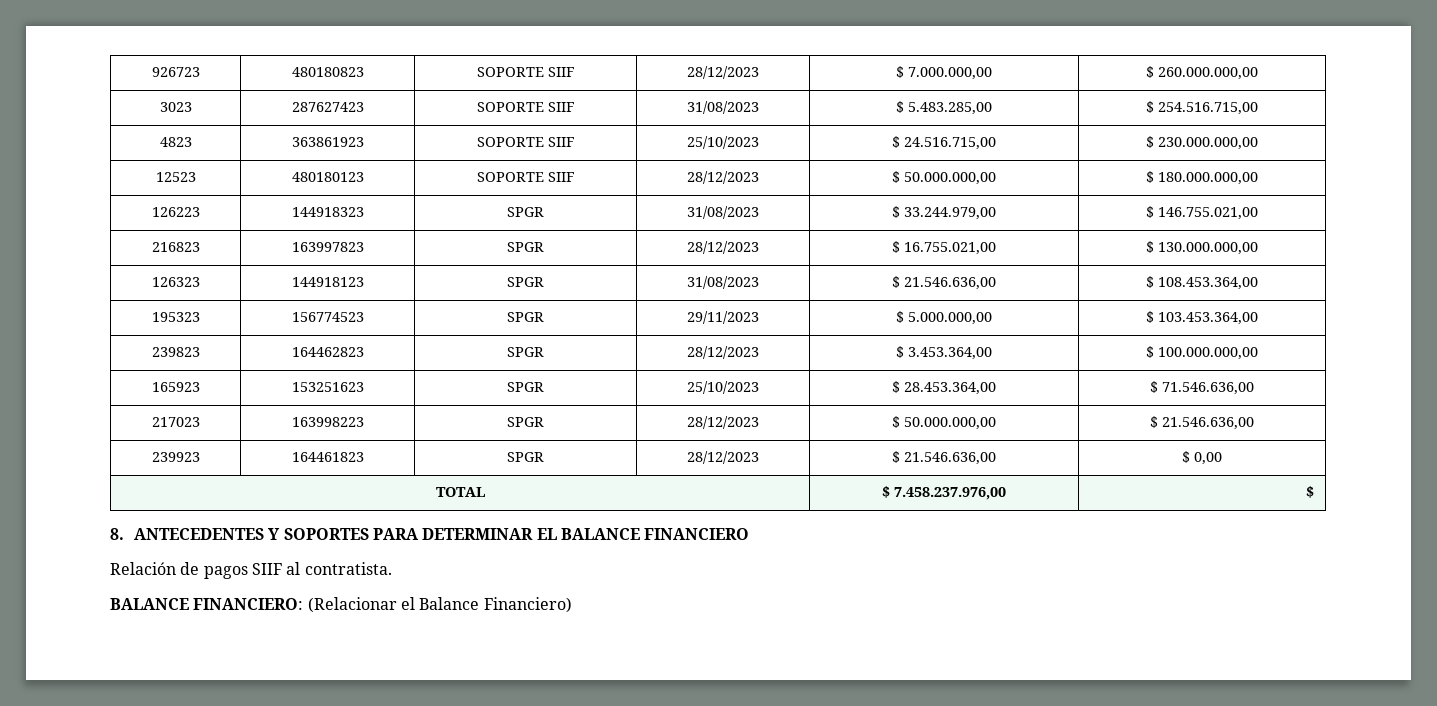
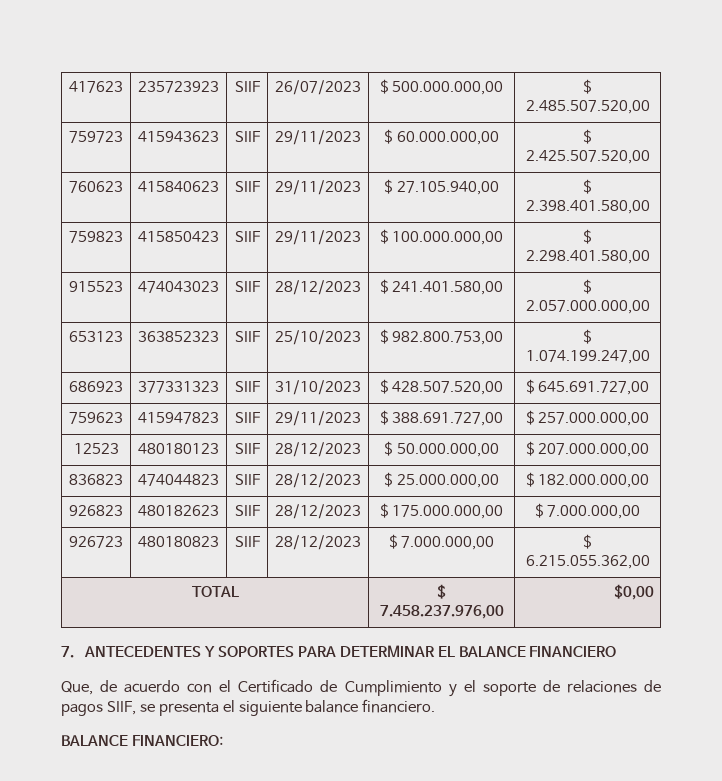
(151, 72) none -> [69,81,123,93] [138,81,219,93] [234,81,260,92] [275,80,361,95] [379,79,504,95] [583,79,592,94] [525,100,650,114] [69,131,123,143] [138,131,219,142] [234,131,260,142] [275,130,361,145] [384,129,499,145] [583,129,592,144] [525,150,650,164] [69,181,123,193] [138,181,219,192] [234,181,260,192] [275,180,361,195] [384,179,499,195] [583,179,592,194] [525,200,650,214] [69,231,123,243] [138,231,219,242] [234,231,260,242] [275,230,361,245] [379,229,504,245] [583,229,592,244] [525,250,650,264] [69,281,123,292] [138,281,219,293] [234,281,260,292] [275,280,361,295] [379,279,504,295] [583,279,592,294] [525,300,650,314] [69,331,123,342] [138,331,219,342] [234,331,260,342] [275,330,361,345] [379,329,504,345] [583,329,592,344] [525,350,650,364] [69,381,123,392] [138,381,219,393] [234,381,260,392] [275,380,361,395] [379,379,504,395] [525,379,650,395] [69,412,123,424] [138,412,219,424] [234,412,260,423] [275,411,361,426] [379,410,504,426] [525,410,650,426] [73,443,119,454] [138,443,219,454] [234,443,260,454] [275,442,361,457] [384,441,499,457] [525,441,650,457] [69,474,123,485] [138,474,219,486] [234,474,260,485] [275,473,361,488] [384,472,499,488] [525,472,650,488] [69,505,123,516] [138,505,219,516] [234,505,260,516] [275,504,361,519] [379,503,504,519] [534,503,641,519] 417623 | 235723923 | SIIF | 26/07/2023 | $ 500.000.000,00 | $ 2.485.507.520,00 // 759723 | 415943623 | SIIF | 29/11/2023 | $ 60.000.000,00 | $ 2.425.507.520,00 // 760623 | 415840623 | SIIF | 29/11/2023 | $ 27.105.940,00 | $ 2.398.401.580,00 // 759823 | 415850423 | SIIF | 29/11/2023 | $ 100.000.000,00 | $ 2.298.401.580,00 // 915523 | 474043023 | SIIF | 28/12/2023 | $ 241.401.580,00 | $ 2.057.000.000,00 // 653123 | 363852323 | SIIF | 25/10/2023 | $ 982.800.753,00 | $ 1.074.199.247,00 // 686923 | 377331323 | SIIF | 31/10/2023 | $ 428.507.520,00 | $ 645.691.727,00 // 759623 | 415947823 | SIIF | 29/11/2023 | $ 388.691.727,00 | $ 257.000.000,00 // 12523 | 480180123 | SIIF | 28/12/2023 | $ 50.000.000,00 | $ 207.000.000,00 // 836823 | 474044823 | SIIF | 28/12/2023 | $ 25.000.000,00 | $ 182.000.000,00 // 926823 | 480182623 | SIIF | 28/12/2023 | $ 175.000.000,00 | $ 7.000.000,00 //
[476,67,544,77] SOPORTE -> (219, 541) none
[1158,67,1258,80] [159,102,192,112] [291,102,364,112] [476,102,575,112] [687,101,760,114] [896,101,993,115] [1146,101,1258,115] [159,137,192,147] [291,137,364,147] [476,137,575,147] [687,136,760,149] [892,136,997,150] [1146,136,1258,150] [155,172,196,182] [291,172,364,182] [476,172,575,182] [687,171,760,184] [892,171,997,185] [1146,171,1258,185] [151,207,200,217] [291,207,364,217] [507,207,544,217] [687,206,760,219] [892,206,997,220] [1146,206,1258,220] [151,242,200,252] [291,242,364,252] [507,242,544,252] [687,241,760,254] [892,241,997,255] [1146,241,1258,255] [151,277,200,287] [291,277,364,287] [507,277,544,287] [687,276,760,289] [892,276,997,290] [1146,276,1258,290] [151,312,200,322] [291,312,364,322] [507,312,544,322] [687,311,760,324] [896,311,993,325] [1146,311,1258,325] [151,347,200,357] [291,347,364,357] [507,347,544,357] [687,346,760,359] [896,346,993,360] [1146,346,1258,360] [151,382,200,392] [291,382,364,392] [507,382,544,392] [687,381,760,394] [892,381,997,395] [1150,381,1254,395] [151,417,200,427] [291,417,364,427] [507,417,544,427] [687,416,760,429] [892,416,997,430] [1150,416,1254,430] [151,452,200,462] [291,452,364,462] [507,452,544,462] [687,451,760,464] [892,451,997,465] [1182,451,1222,465] 260.000.000,00 // 3023 | 287627423 | SOPORTE SIIF | 31/08/2023 | $ 5.483.285,00 | $ 254.516.715,00 // 4823 | 363861923 | SOPORTE SIIF | 25/10/2023 | $ 24.516.715,00 | $ 230.000.000,00 // 12523 | 480180123 | SOPORTE SIIF | 28/12/2023 | $ 50.000.000,00 | $ 180.000.000,00 // 126223 | 144918323 | SPGR | 31/08/2023 | $ 33.244.979,00 | $ 146.755.021,00 // 216823 | 163997823 | SPGR | 28/12/2023 | $ 16.755.021,00 | $ 130.000.000,00 // 126323 | 144918123 | SPGR | 31/08/2023 | $ 21.546.636,00 | $ 108.453.364,00 // 195323 | 156774523 | SPGR | 29/11/2023 | $ 5.000.000,00 | $ 103.453.364,00 // 239823 | 164462823 | SPGR | 28/12/2023 | $ 3.453.364,00 | $ 100.000.000,00 // 165923 | 153251623 | SPGR | 25/10/2023 | $ 28.453.364,00 | $ 71.546.636,00 // 217023 | 163998223 | SPGR | 28/12/2023 | $ 50.000.000,00 | $ 21.546.636,00 // 239923 | 164461823 | SPGR | 28/12/2023 | $ 21.546.636,00 | $ 0,00 -> [525,555,650,569] 6.215.055.362,00
[1306,486,1315,498] [110,528,124,540] $ // 8. -> [613,584,654,600] [61,646,74,658] $0,00 // 7.
[110,562,392,579] [110,597,572,613] Relación de pagos SIIF al contratista. // BALANCE FINANCIERO: (Relacionar el Balance Financiero) -> [61,679,662,697] [61,699,436,716] [61,735,223,746] Que, de acuerdo con el Certificado de Cumplimiento y el soporte de relaciones de pagos SIIF, se presenta el siguiente balance financiero. // BALANCE FINANCIERO:

